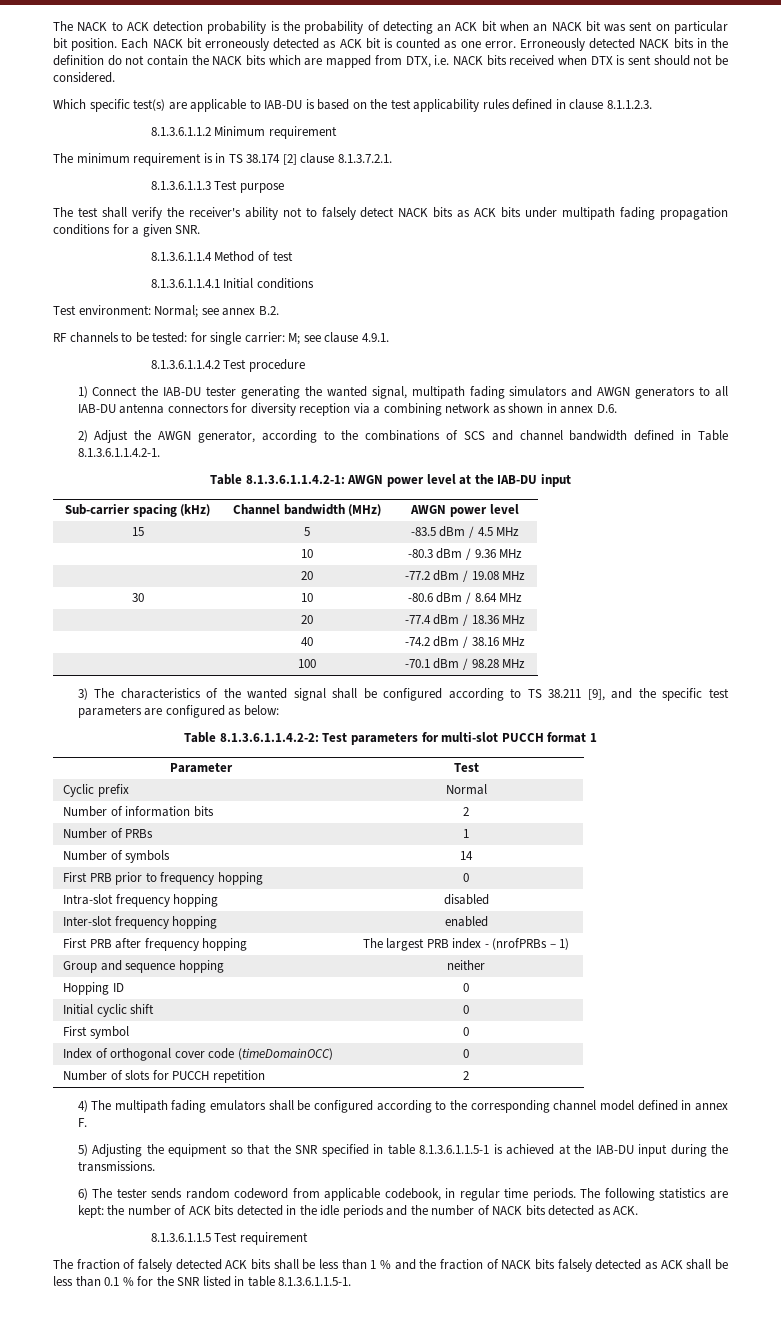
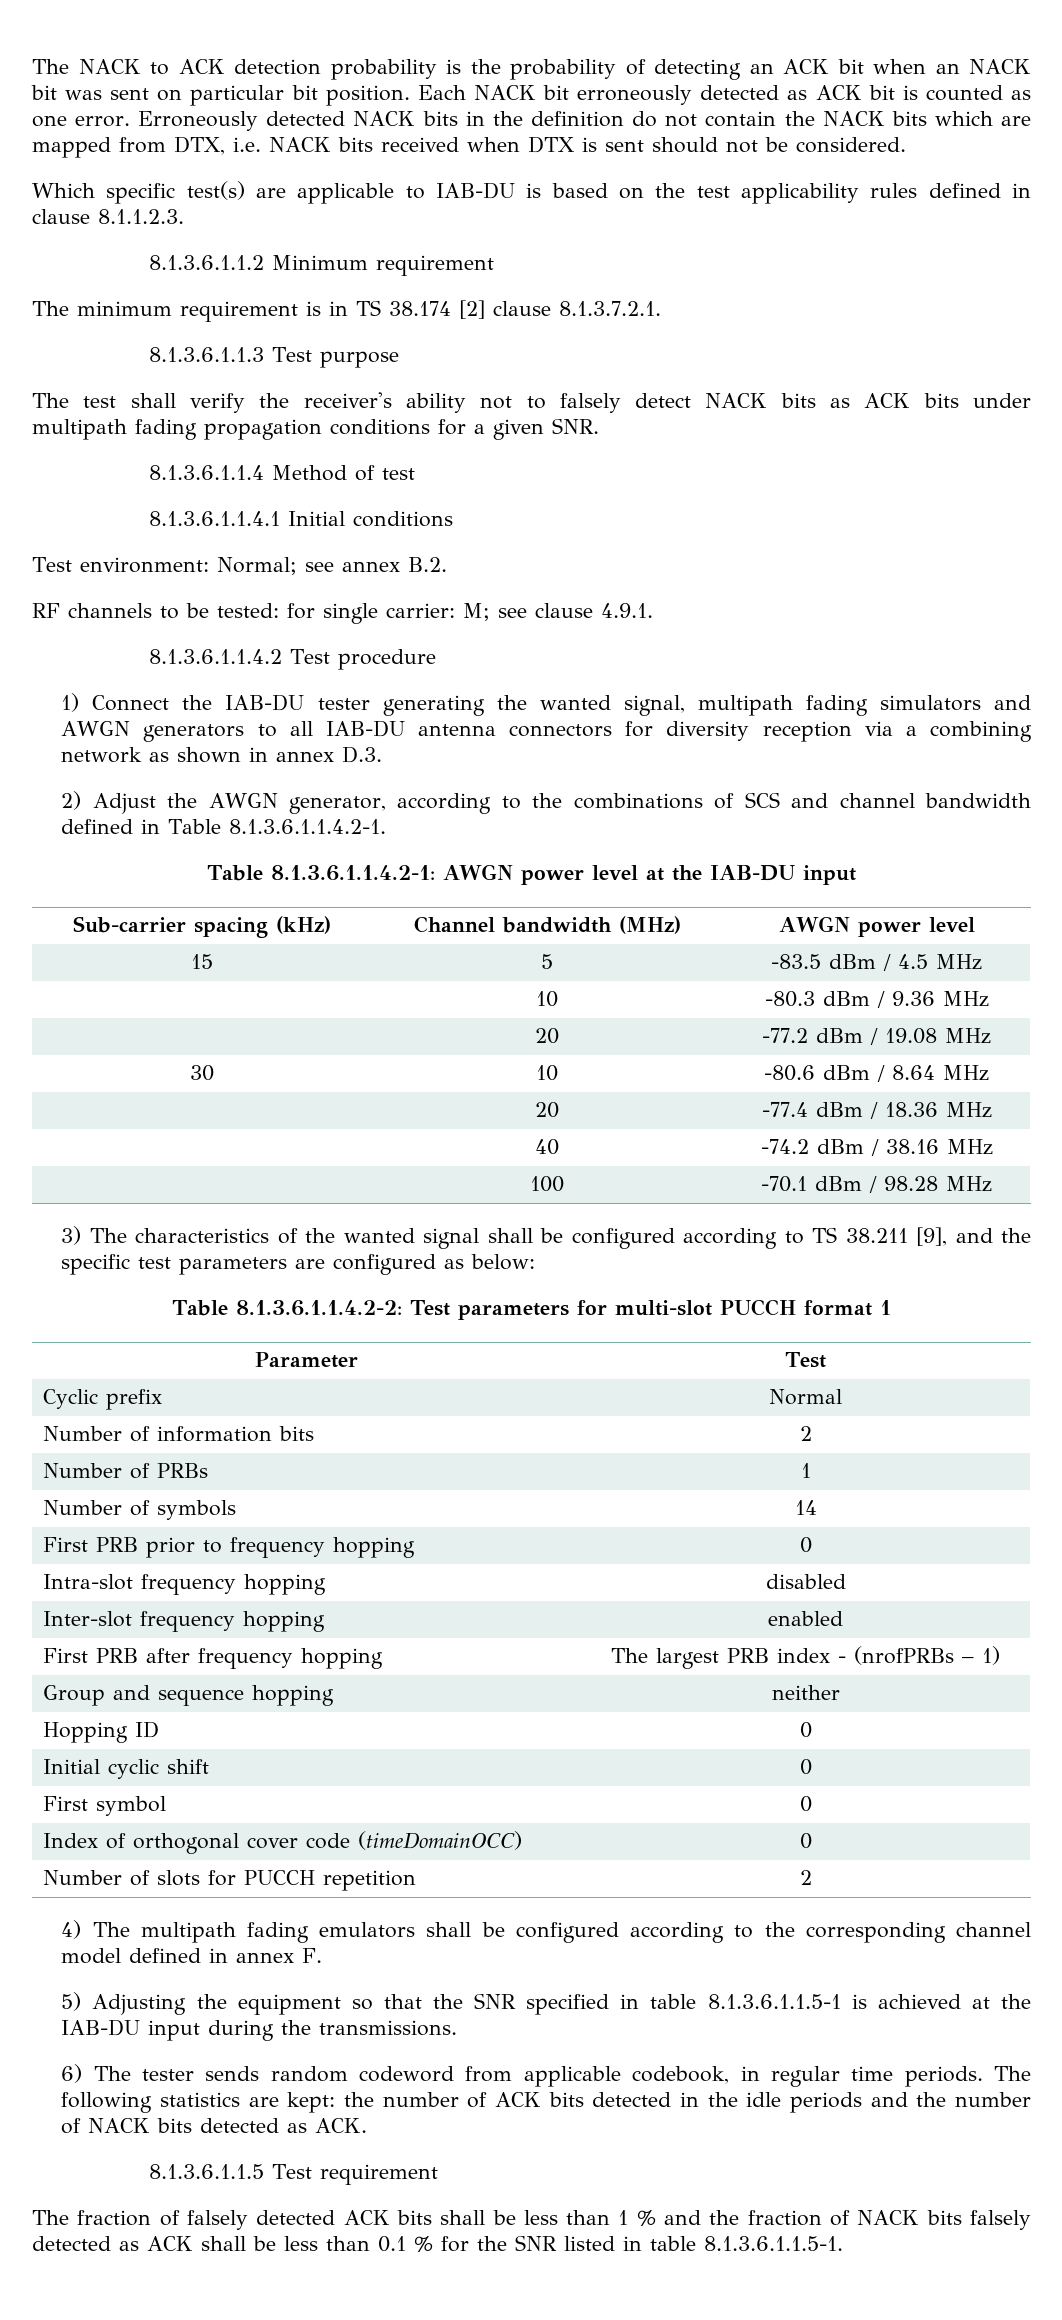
[596,404,617,413] D.6. -> [342,746,383,763] D.3.

